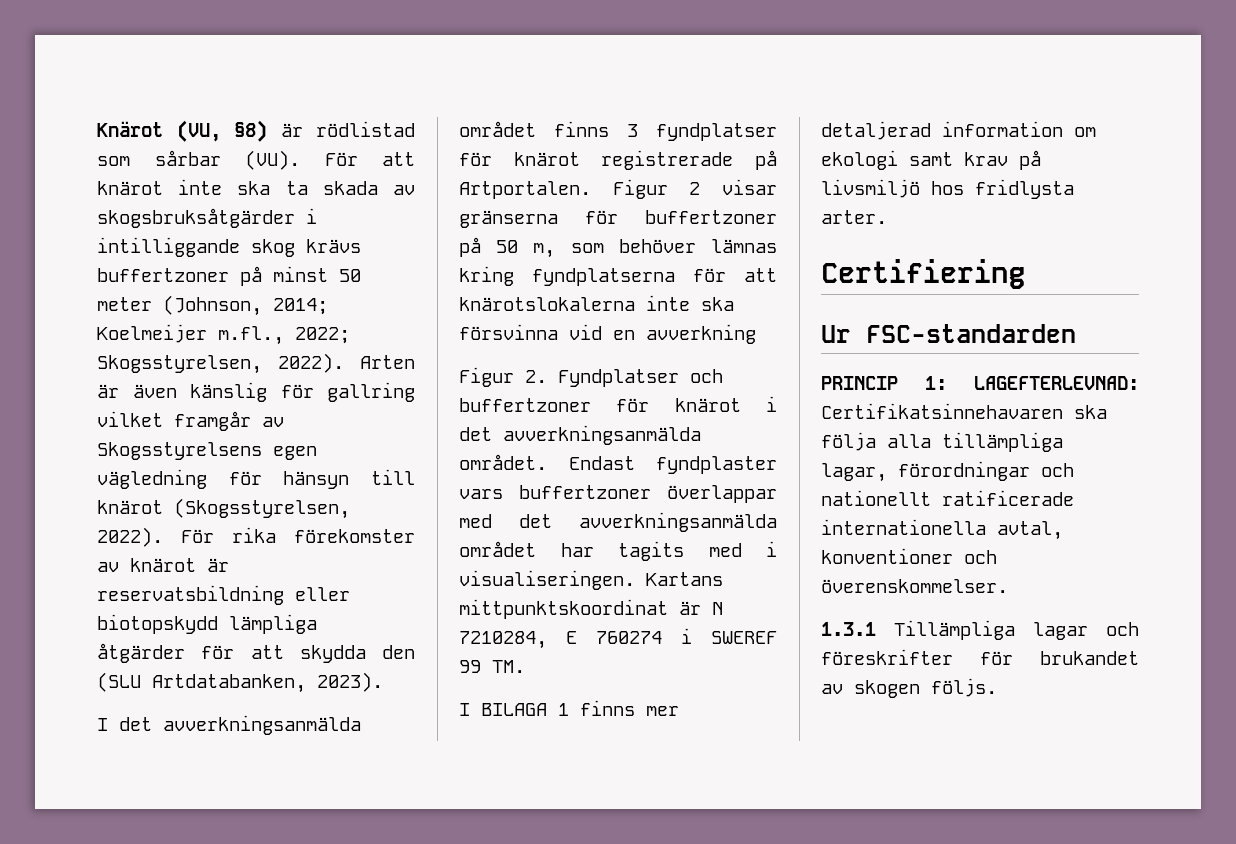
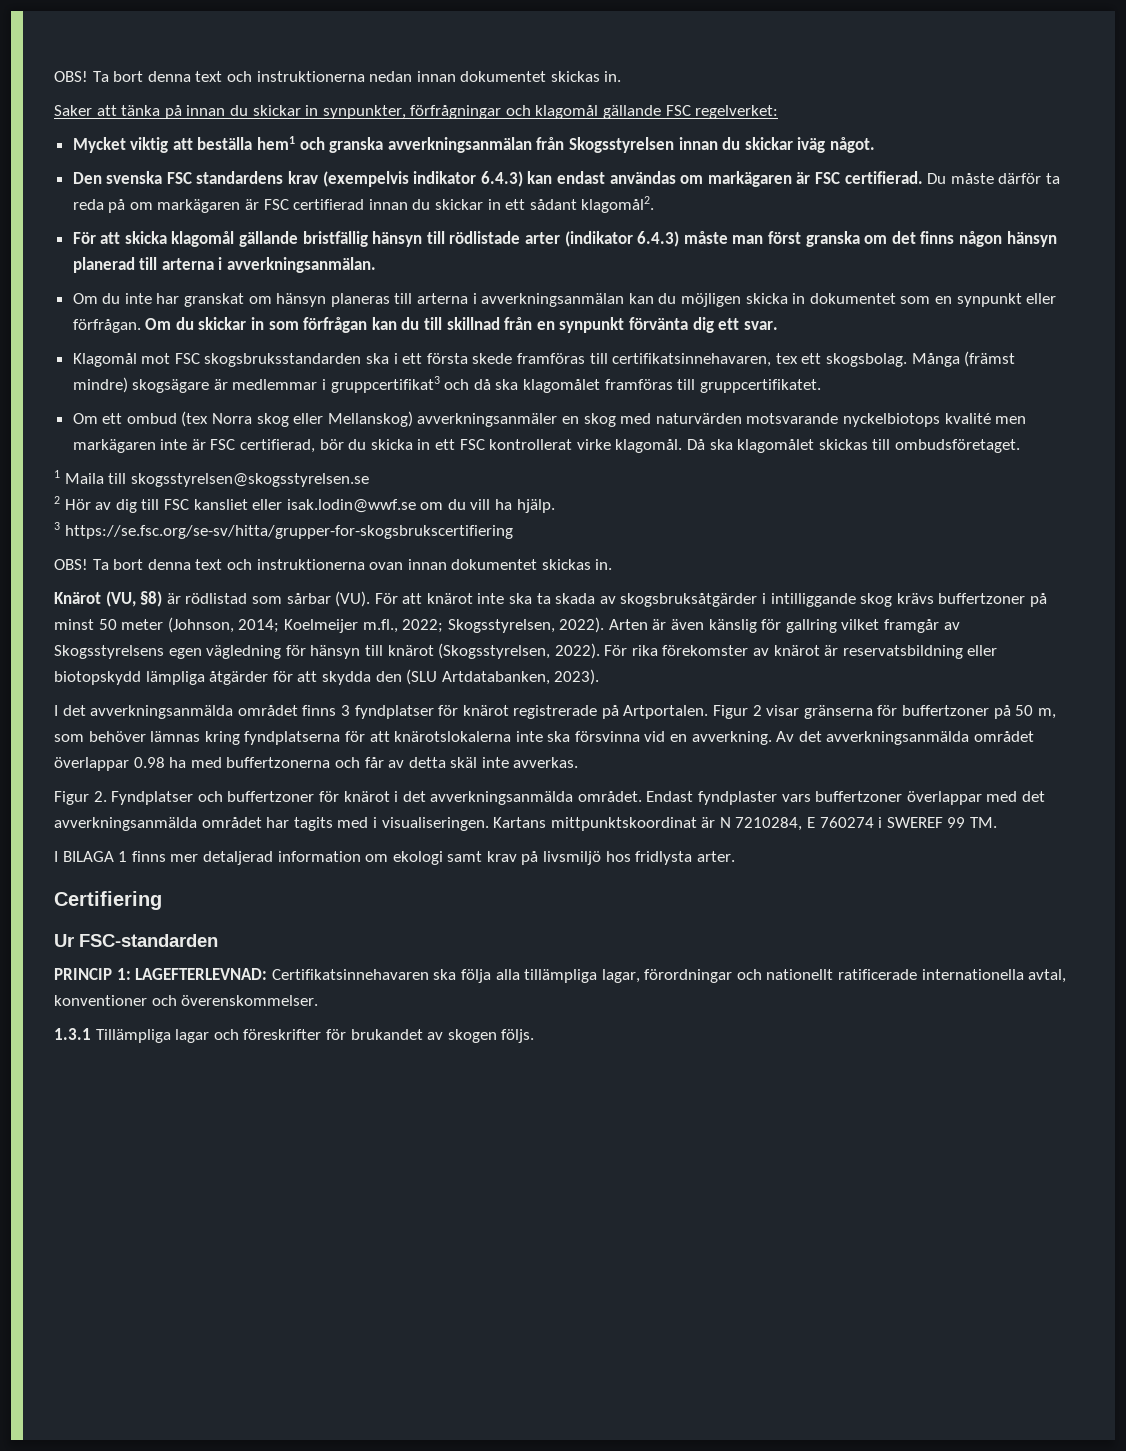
(97, 129) none -> [54,71,622,82] [54,105,779,119] [72,136,875,153] [72,171,1060,187] [72,196,655,213] [72,231,1057,247] [72,257,377,273] [72,293,1057,307] [72,317,778,333] [72,351,1016,367] [72,376,821,393] [72,411,1027,427] [72,439,1020,453] [54,470,369,487] [54,496,555,513] [54,522,513,539] [54,559,613,570] OBS! Ta bort denna text och instruktionerna nedan innan dokumentet skickas in. // Saker att tänka på innan du skickar in synpunkter, förfrågningar och klagomål gällande FSC regelverket: // Mycket viktig att beställa hem1 och granska avverkningsanmälan från Skogsstyrelsen innan du skickar iväg något. // Den svenska FSC standardens krav (exempelvis indikator 6.4.3) kan endast användas om markägaren är FSC certifierad. Du måste därför ta reda på om markägaren är FSC certifierad innan du skickar in ett sådant klagomål2. // För att skicka klagomål gällande bristfällig hänsyn till rödlistade arter (indikator 6.4.3) måste man först granska om det finns någon hänsyn planerad till arterna i avverkningsanmälan. // Om du inte har granskat om hänsyn planeras till arterna i avverkningsanmälan kan du möjligen skicka in dokumentet som en synpunkt eller förfrågan. Om du skickar in som förfrågan kan du till skillnad från en synpunkt förvänta dig ett svar. // Klagomål mot FSC skogsbruksstandarden ska i ett första skede framföras till certifikatsinnehavaren, tex ett skogsbolag. Många (främst mindre) skogsägare är medlemmar i gruppcertifikat3 och då ska klagomålet framföras till gruppcertifikatet. // Om ett ombud (tex Norra skog eller Mellanskog) avverkningsanmäler en skog med naturvärden motsvarande nyckelbiotops kvalité men markägaren inte är FSC certifierad, bör du skicka in ett FSC kontrollerat virke klagomål. Då ska klagomålet skickas till ombudsföretaget. // 1 Maila till skogsstyrelsen@skogsstyrelsen.se // 2 Hör av dig till FSC kansliet eller isak.lodin@wwf.se om du vill ha hjälp. // 3 https://se.fsc.org/se-sv/hitta/grupper-for-skogsbrukscertifiering // OBS! Ta bort denna text och instruktionerna ovan innan dokumentet skickas in. //
[646,324,756,344] avverkning -> [691,731,1035,745] [54,757,579,771] avverkning. Av det avverkningsanmälda området överlappar 0.98 ha med buffertzonerna och får av detta skäl inte avverkas.

